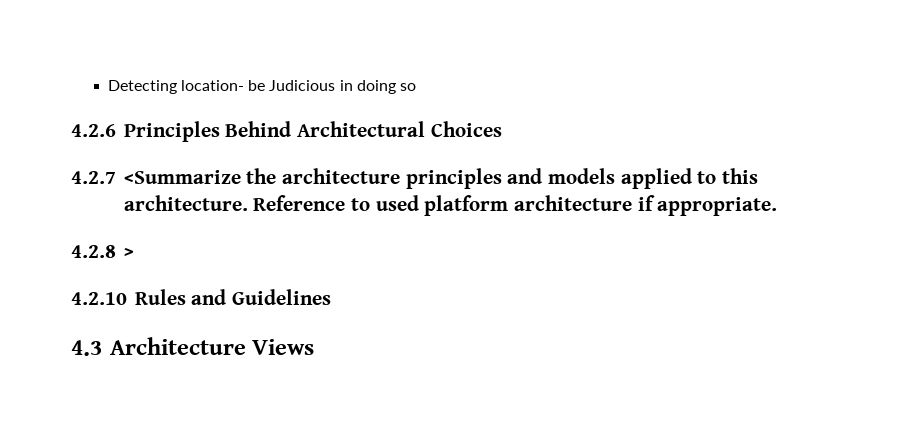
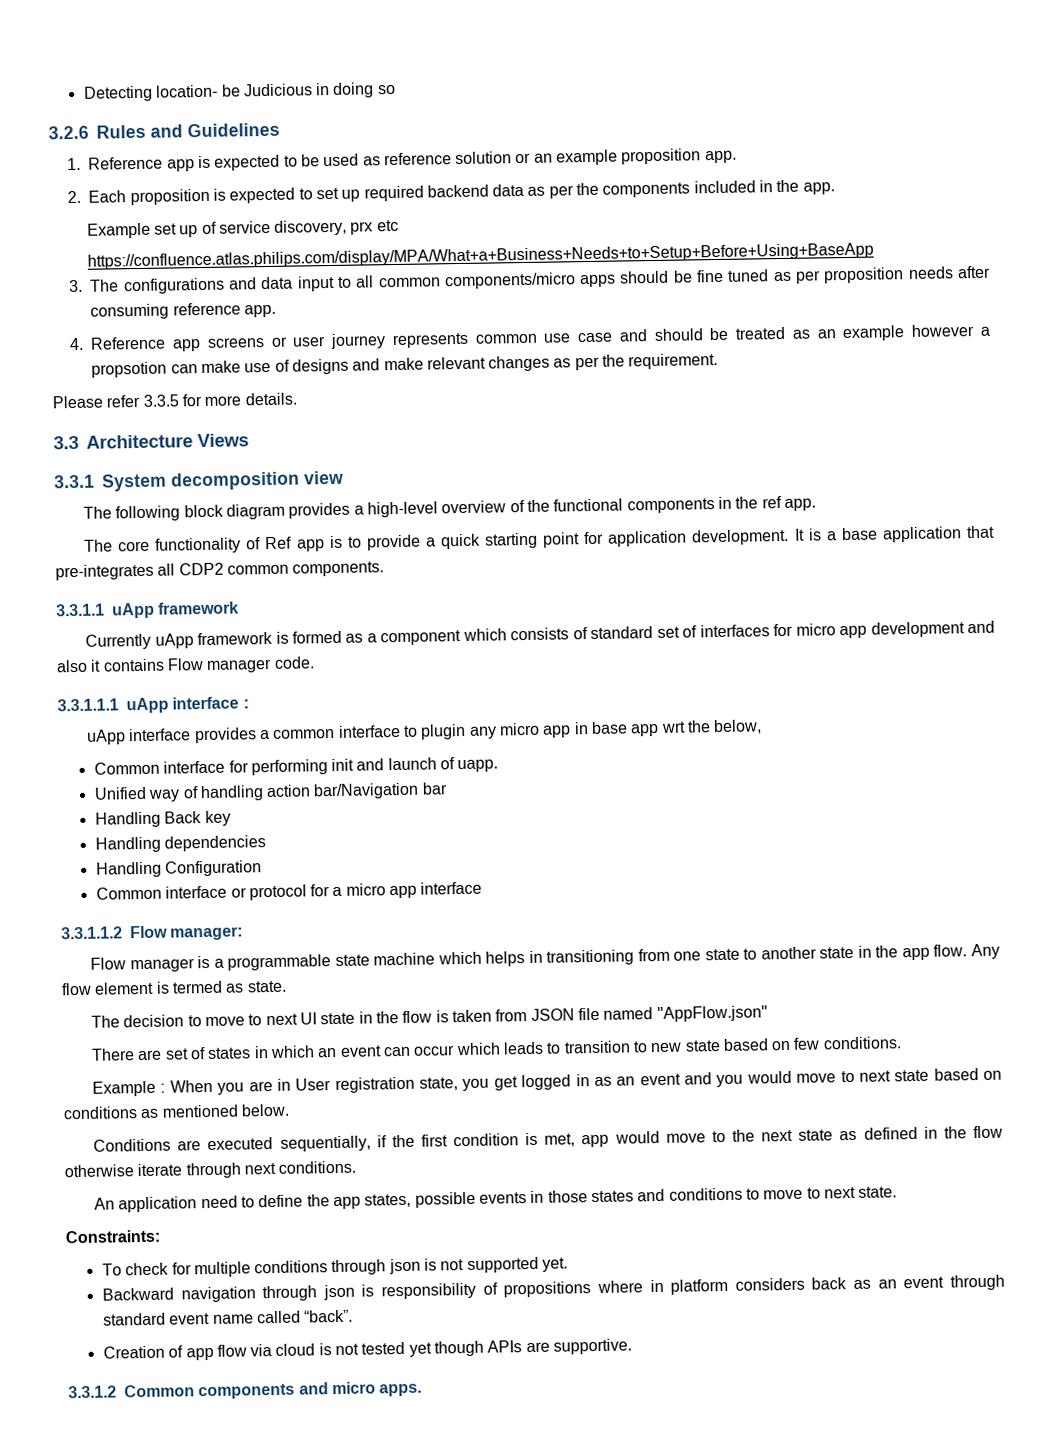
[71,121,502,142] [71,168,759,189] [123,195,778,216] [71,245,134,258] [71,289,332,305] [71,337,315,356] 4.2.6 Principles Behind Architectural Choices // 4.2.7 <Summarize the architecture principles and models applied to this architecture. Reference to used platform architecture if appropriate. // 4.2.8 > // 4.2.10 Rules and Guidelines // 4.3 Architecture Views -> [48,122,280,140] [67,148,737,172] [67,179,835,206] [86,219,399,239] [86,242,874,270] [69,265,992,295] [90,302,276,320] [69,323,991,352] [91,352,719,378] [52,392,297,409] [53,433,249,450] [54,470,344,492] [83,496,816,522] [84,525,996,554] [55,561,385,581] [56,601,240,619] [85,620,995,650] [56,656,315,673] [57,696,249,714] [86,719,763,745] [93,757,499,776] [93,782,448,802] [94,810,231,828] [94,835,267,853] [95,860,263,878] [95,881,483,901] [61,925,244,941] [90,943,1001,973] [61,980,287,996] [91,1005,768,1028] [91,1036,902,1061] [92,1068,1003,1097] [63,1103,290,1120] [93,1125,1004,1152] [64,1160,357,1179] [94,1186,898,1213] [65,1229,160,1244] [101,1256,569,1278] [101,1274,1006,1303] [102,1309,354,1326] [102,1338,633,1361] [68,1381,423,1400] 3.2.6 Rules and Guidelines // 1. Reference app is expected to be used as reference solution or an example proposition app. // 2. Each proposition is expected to set up required backend data as per the components included in the app. // Example set up of service discovery, prx etc // https://confluence.atlas.philips.com/display/MPA/What+a+Business+Needs+to+Setup+Before+Using+BaseApp // 3. The configurations and data input to all common components/micro apps should be fine tuned as per proposition needs after consuming reference app. // 4. Reference app screens or user journey represents common use case and should be treated as an example however a propsotion can make use of designs and make relevant changes as per the requirement. // Please refer 3.3.5 for more details. // 3.3 Architecture Views // 3.3.1 System decomposition view // The following block diagram provides a high-level overview of the functional components in the ref app. // The core functionality of Ref app is to provide a quick starting point for application development. It is a base application that pre-integrates all CDP2 common components. // 3.3.1.1 uApp framework // Currently uApp framework is formed as a component which consists of standard set of interfaces for micro app development and also it contains Flow manager code. // 3.3.1.1.1 uApp interface : // uApp interface provides a common interface to plugin any micro app in base app wrt the below, // Common interface for performing init and launch of uapp. // Unified way of handling action bar/Navigation bar // Handling Back key // Handling dependencies // Handling Configuration // Common interface or protocol for a micro app interface // 3.3.1.1.2 Flow manager: // Flow manager is a programmable state machine which helps in transitioning from one state to another state in the app flow. Any flow element is termed as state. // The decision to move to next UI state in the flow is taken from JSON file named "AppFlow.json" // There are set of states in which an event can occur which leads to transition to new state based on few conditions. // Example : When you are in User registration state, you get logged in as an event and you would move to next state based on conditions as mentioned below. // Conditions are executed sequentially, if the first condition is met, app would move to the next state as defined in the flow otherwise iterate through next conditions. // An application need to define the app states, possible events in those states and conditions to move to next state. // Constraints: // To check for multiple conditions through json is not supported yet. // Backward navigation through json is responsibility of propositions where in platform considers back as an event through standard event name called “back”. // Creation of app flow via cloud is not tested yet though APIs are supportive. // 3.3.1.2 Common components and micro apps.

